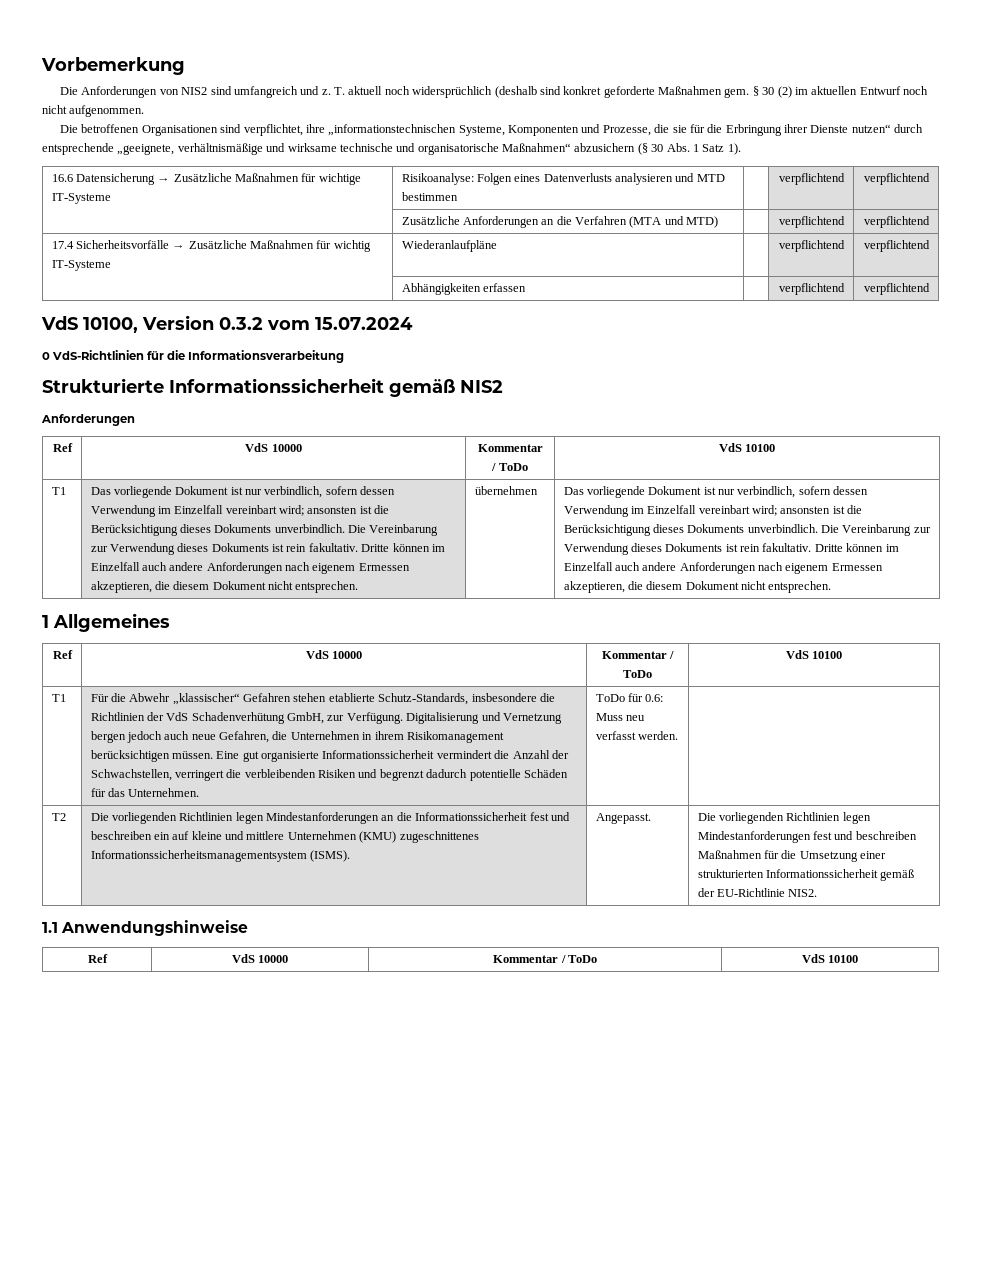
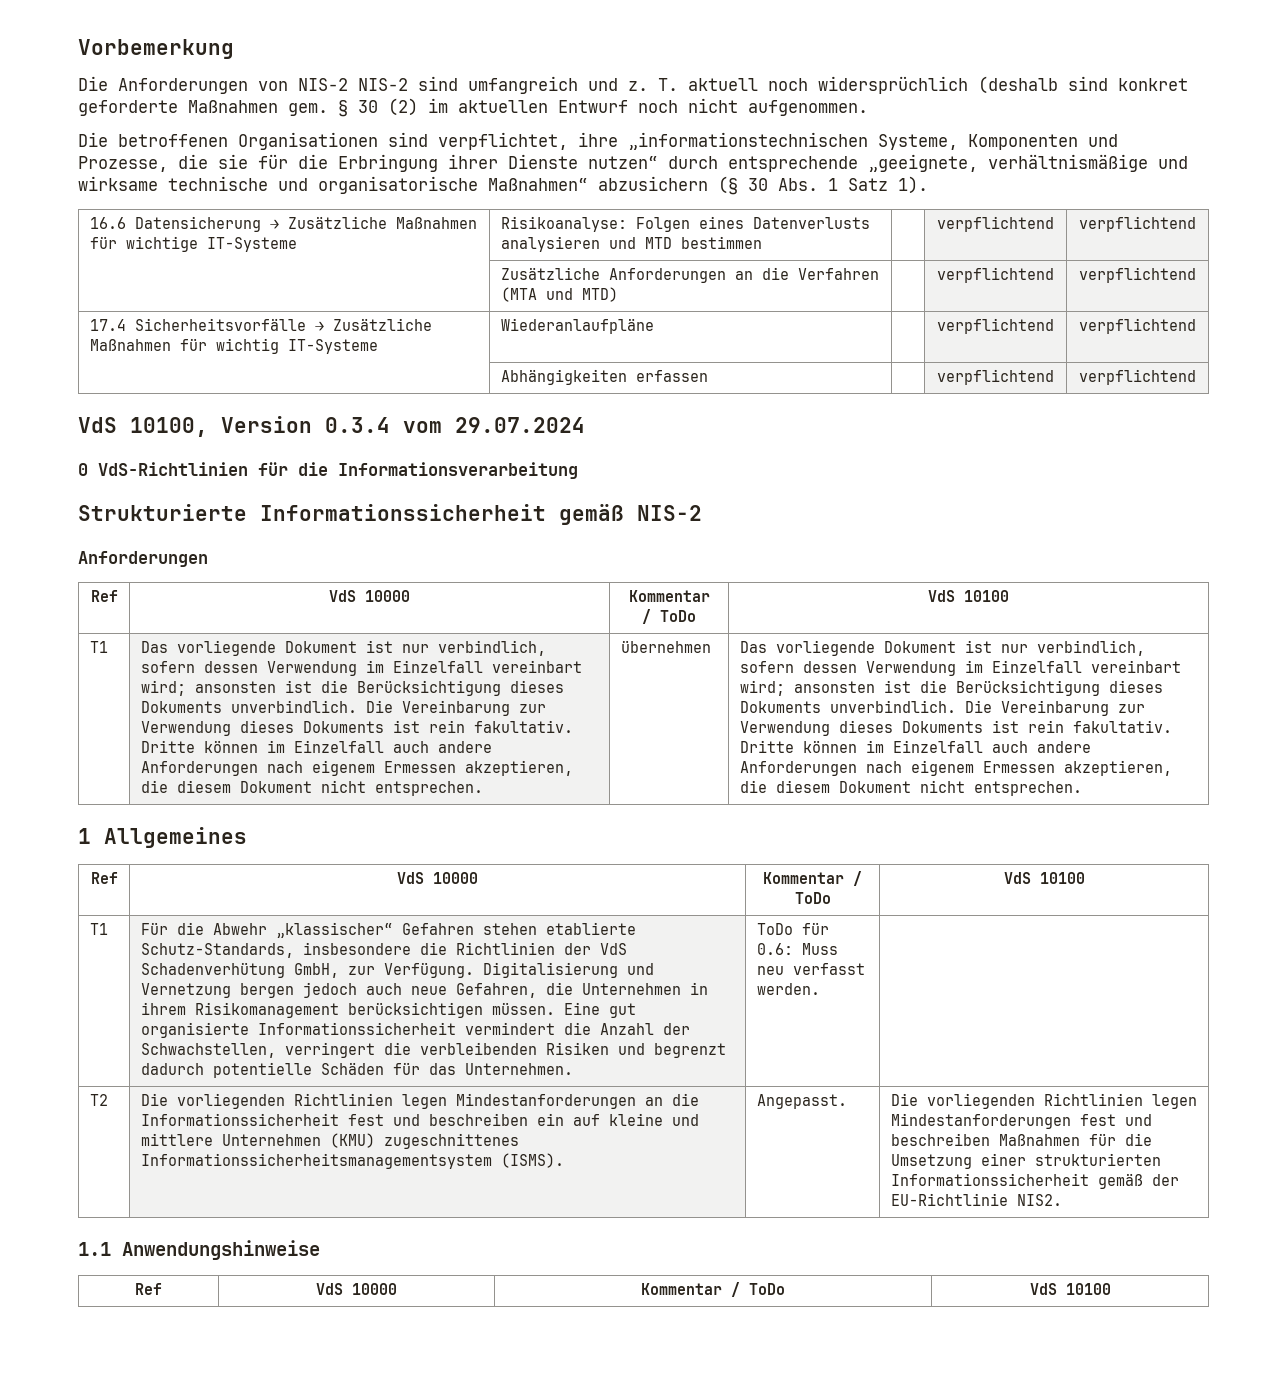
[181,87,208,95] NIS2 -> [298,78,408,91] NIS-2 NIS-2
[219,317,413,330] 0.3.2 vom 15.07.2024 -> [325,417,585,433] 0.3.4 vom 29.07.2024
[460,380,503,393] NIS2 -> [637,505,702,521] NIS-2

